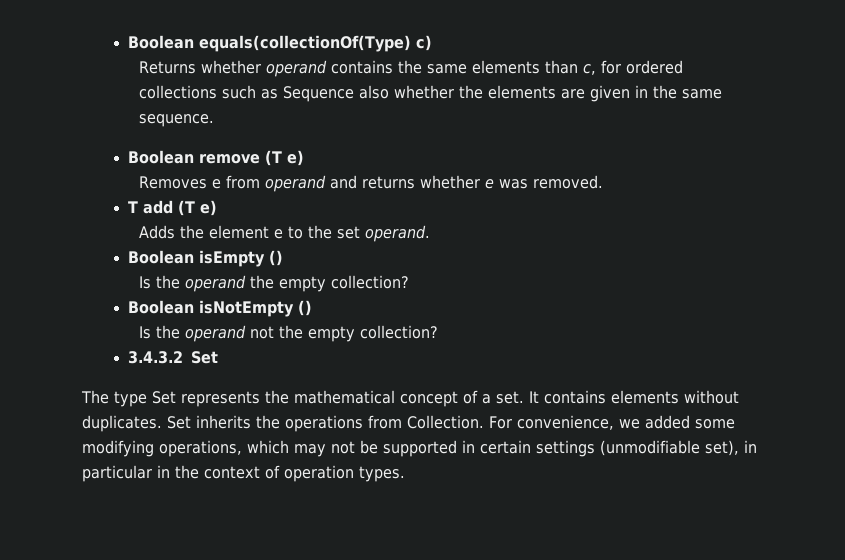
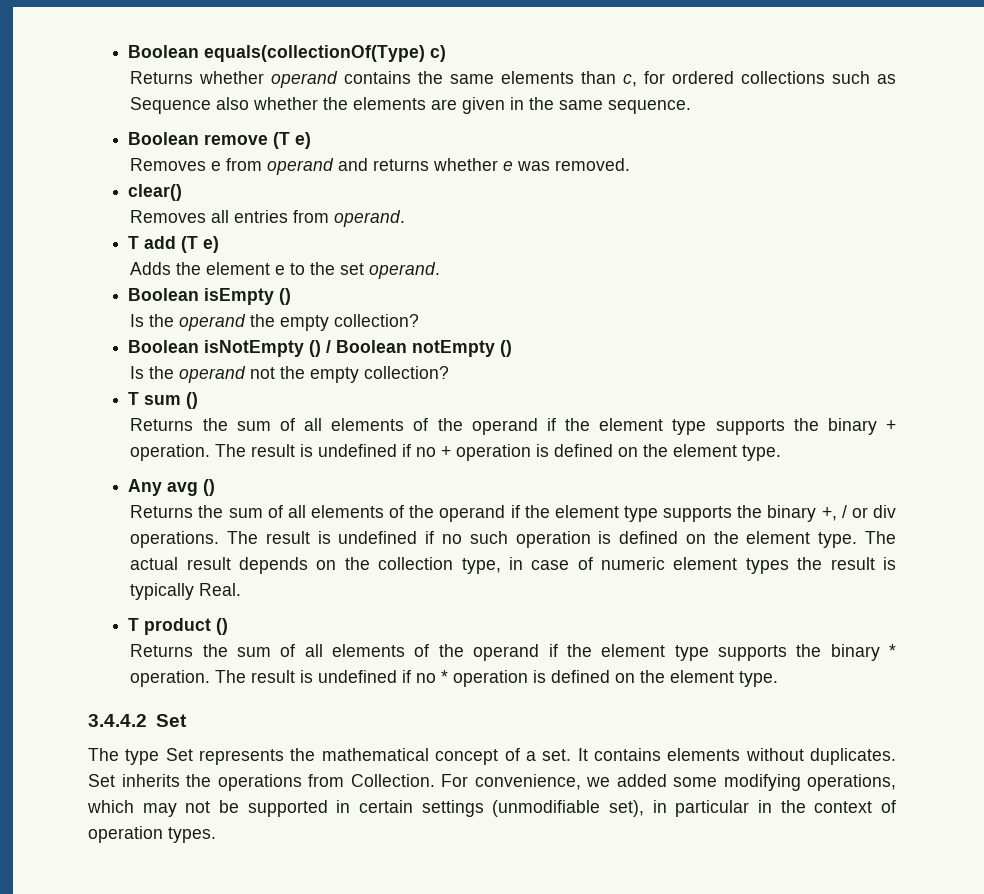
(604, 182) none -> [128,184,183,201] [130,210,406,227] // clear() // Removes all entries from operand.
(313, 308) none -> [326,340,513,357] / Boolean notEmpty ()
[128,351,184,364] 3.4.3.2 -> [128,392,199,409] [130,418,897,435] [130,444,782,461] [128,479,216,496] [130,505,896,522] [130,531,897,548] [130,557,897,574] [130,583,242,600] [128,618,229,635] [130,644,897,661] [130,670,779,687] [88,714,147,727] T sum () // Returns the sum of all elements of the operand if the element type supports the binary + operation. The result is undefined if no + operation is defined on the element type. // Any avg () // Returns the sum of all elements of the operand if the element type supports the binary +, / or div operations. The result is undefined if no such operation is defined on the element type. The actual result depends on the collection type, in case of numeric element types the result is typically Real. // T product () // Returns the sum of all elements of the operand if the element type supports the binary * operation. The result is undefined if no * operation is defined on the element type. // 3.4.4.2

